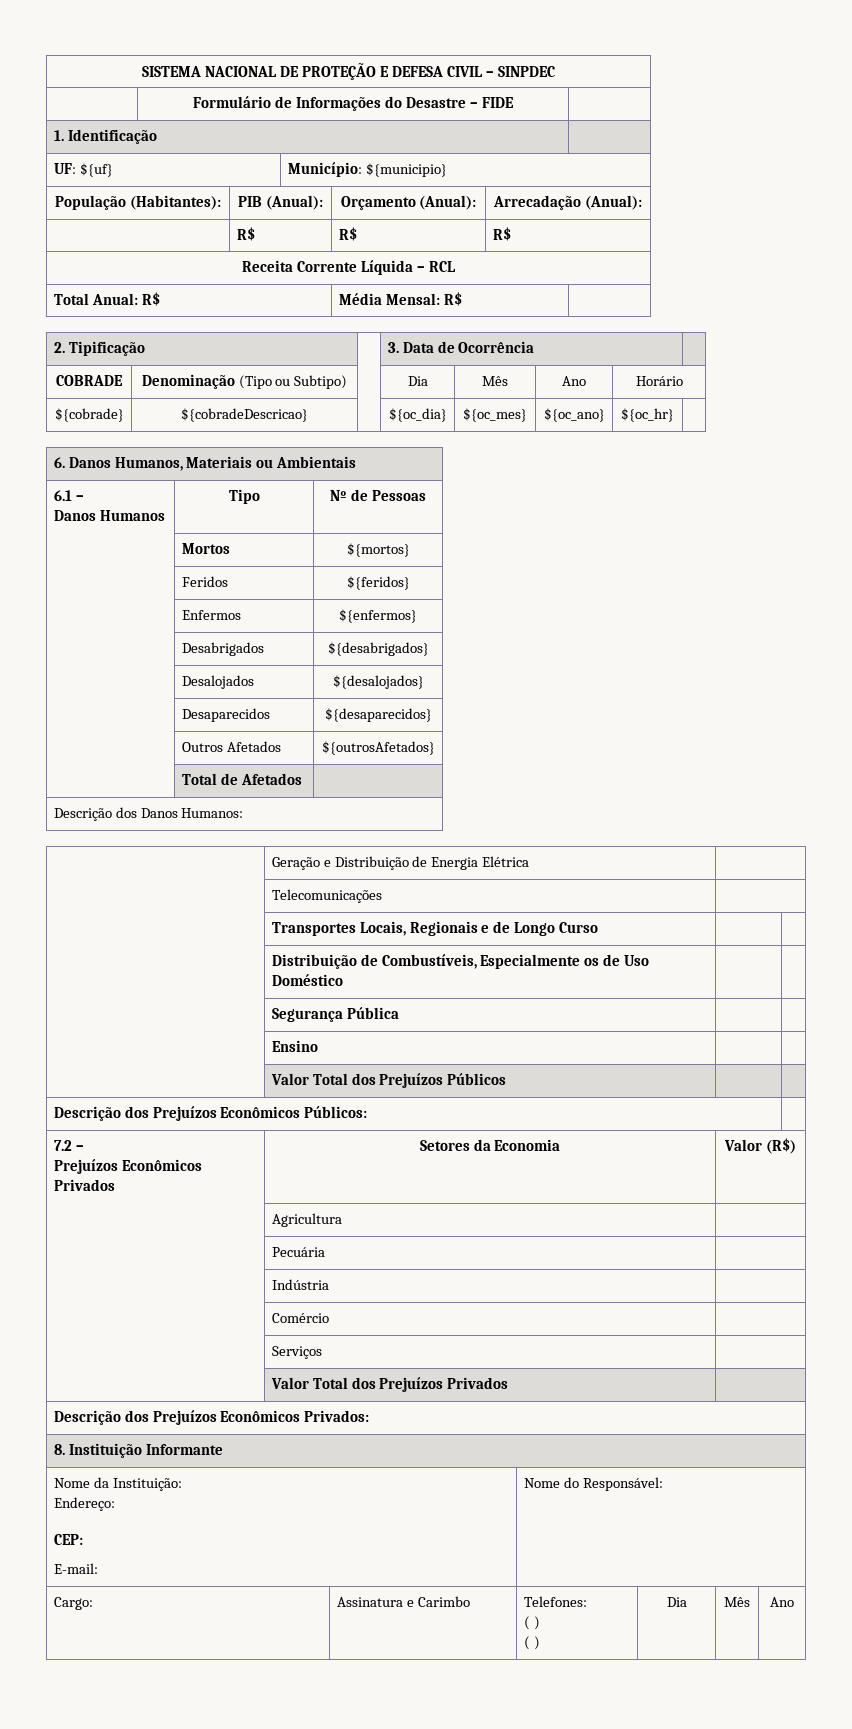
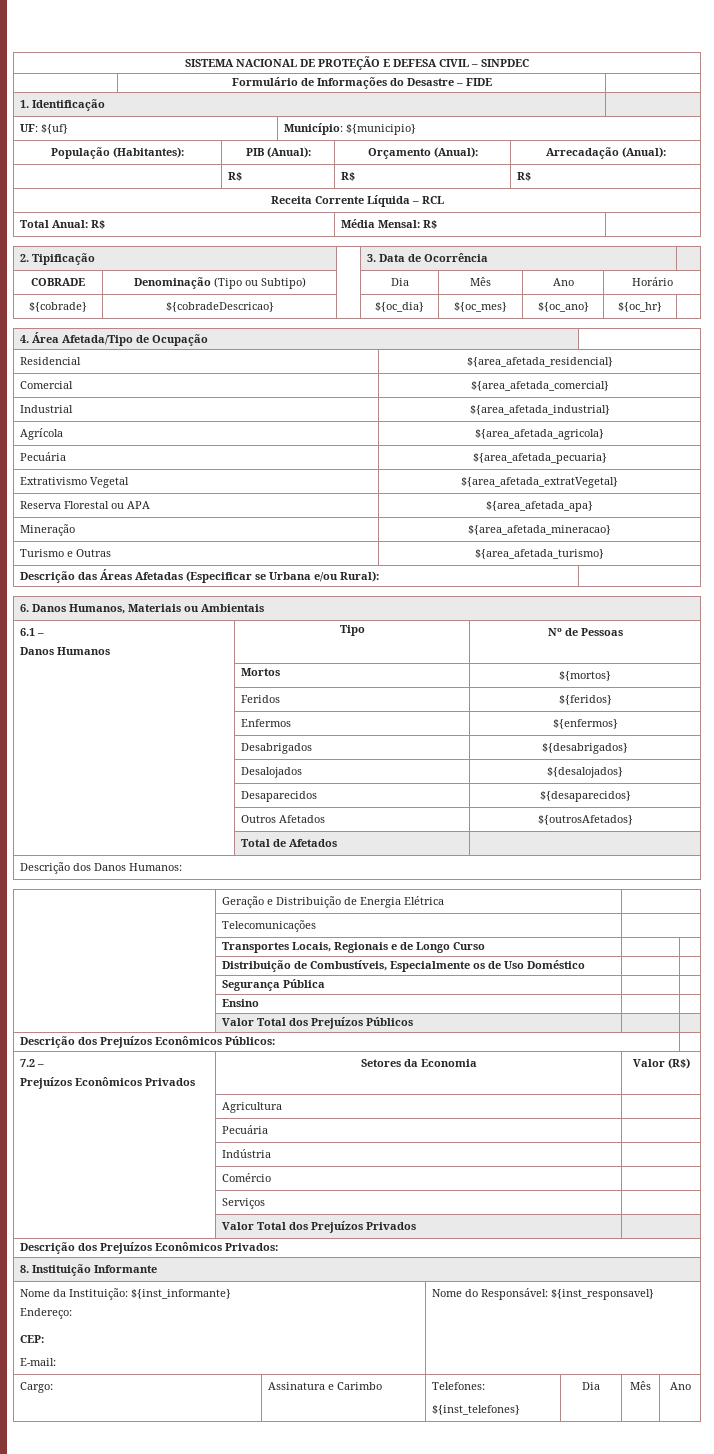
(674, 415) none -> [19,332,208,346] [19,357,81,365] [466,357,613,367] [19,381,73,389] [470,381,609,391] [19,405,73,413] [469,405,610,415] [19,428,63,440] [475,429,604,440] [19,452,66,461] [472,453,607,464] [19,477,129,488] [461,477,618,488] [19,501,150,509] [486,501,593,512] [19,524,75,536] [468,525,611,535] [19,549,111,557] [475,549,604,559] [19,569,379,583] // 4. Área Afetada/Tipo de Ocupação | // Residencial | ${area_afetada_residencial} // Comercial | ${area_afetada_comercial} // Industrial | ${area_afetada_industrial} // Agrícola | ${area_afetada_agricola} // Pecuária | ${area_afetada_pecuaria} // Extrativismo Vegetal | ${area_afetada_extratVegetal} // Reserva Florestal ou APA | ${area_afetada_apa} // Mineração | ${area_afetada_mineracao} // Turismo e Outras | ${area_afetada_turismo} // Descrição das Áreas Afetadas (Especificar se Urbana e/ou Rural): |
(182, 1484) none -> [130,1289,231,1299] ${inst_informante}
(663, 1484) none -> [550,1289,654,1300] ${inst_responsavel}
[523,1616,540,1630] [523,1636,540,1650] ( ) // ( ) -> [431,1405,520,1415] ${inst_telefones}

